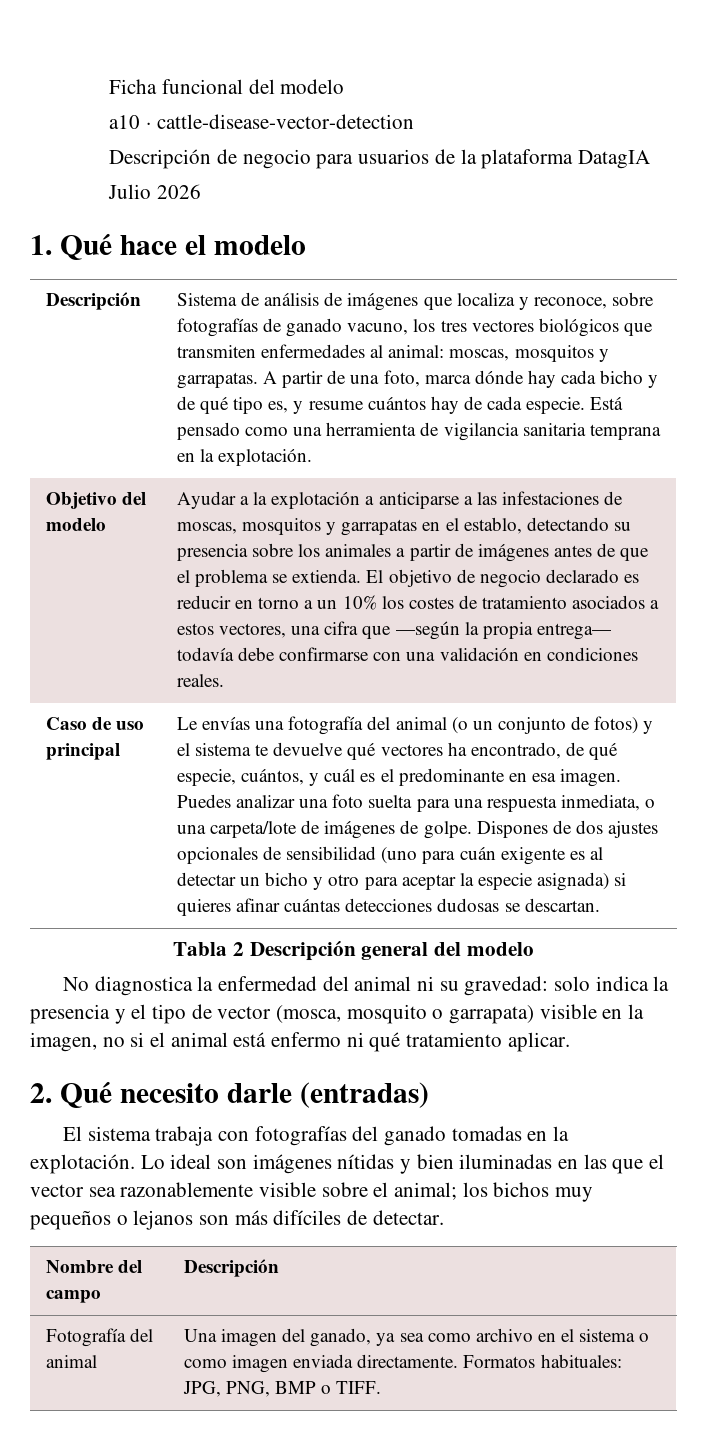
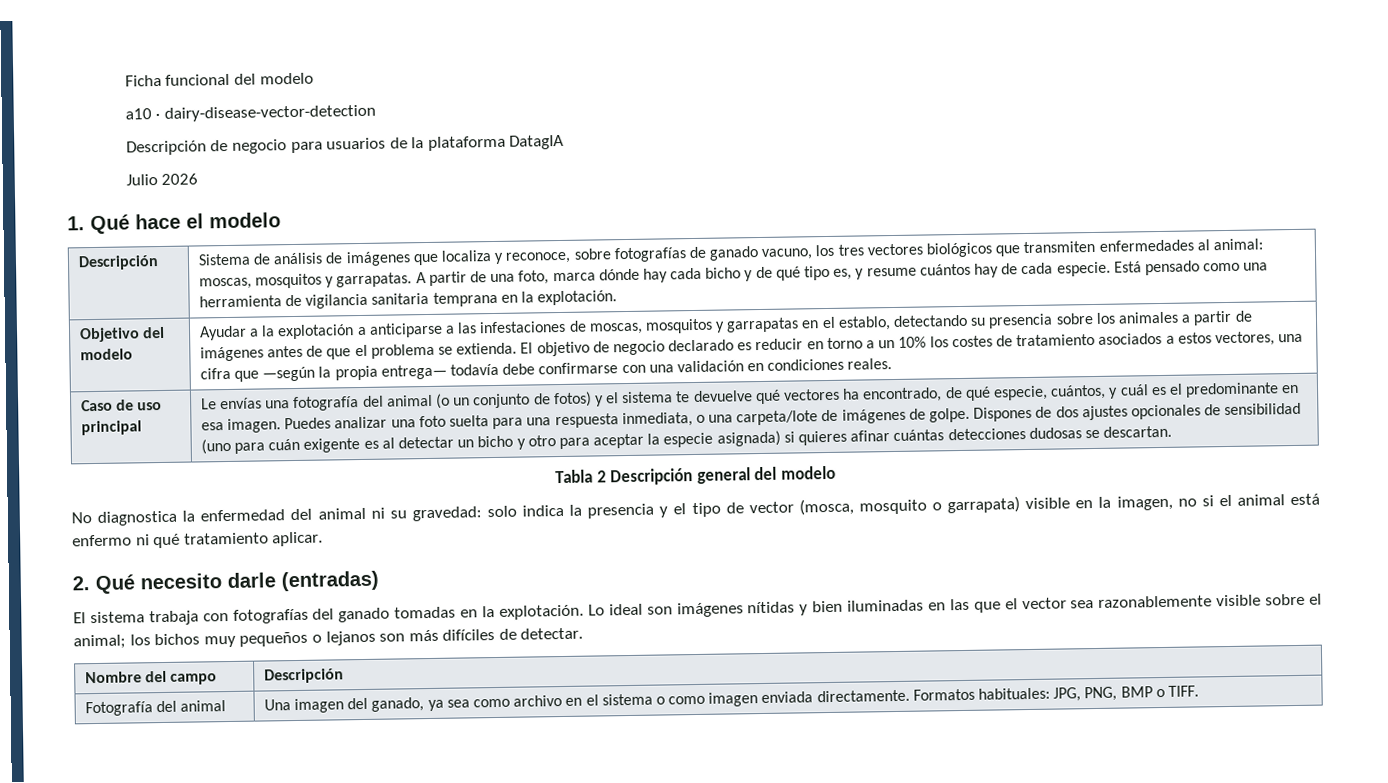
[156,114,414,129] cattle-disease-vector-detection -> [163,104,376,122] dairy-disease-vector-detection

